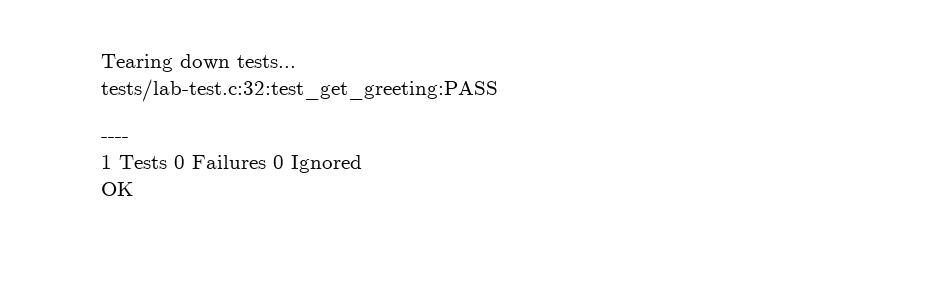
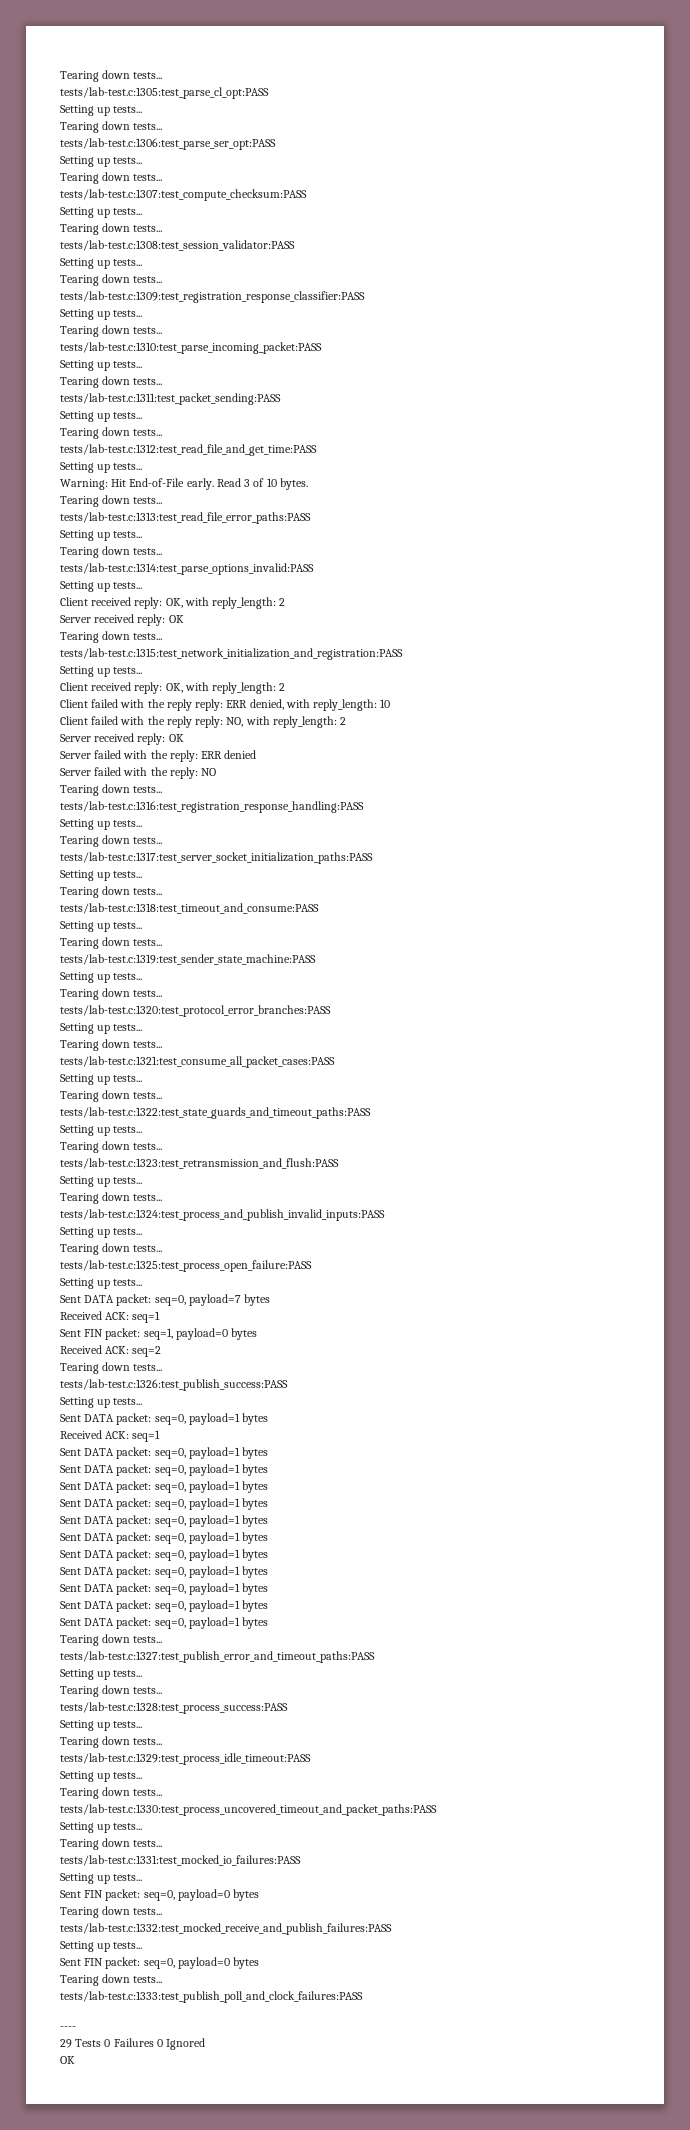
[101,54,296,72] [101,79,498,102] Tearing down tests... // tests/lab-test.c:32:test_get_greeting:PASS -> [60,70,163,82] [60,87,269,99] [60,105,143,116] [60,121,163,133] [60,138,276,150] [60,156,143,167] [60,172,163,184] [60,189,307,201] [60,207,143,218] [60,223,163,235] [60,240,295,251] [60,258,143,269] [60,274,163,286] [60,291,365,303] [60,309,143,320] [60,325,163,337] [60,342,322,354] [60,360,143,371] [60,376,163,388] [60,393,281,405] [60,411,143,422] [60,427,163,439] [60,444,317,456] [60,462,143,473] [60,478,308,490] [60,495,163,507] [60,512,311,524] [60,530,143,541] [60,546,163,558] [60,563,314,575] [60,581,143,592] [60,597,286,609] [60,614,184,626] [60,631,163,643] [60,648,403,660] [60,666,143,677] [60,682,286,694] [60,699,391,711] [60,716,347,728] [60,733,184,745] [60,750,257,762] [60,767,217,779] [60,784,163,796] [60,801,364,813] [60,819,143,830] [60,835,163,847] [60,852,373,864] [60,870,143,881] [60,886,163,898] [60,903,319,914] [60,921,143,932] [60,937,163,949] [60,954,316,965] [60,972,143,983] [60,988,163,1000] [60,1005,331,1017] [60,1023,143,1034] [60,1039,163,1051] [60,1056,335,1068] [60,1074,143,1085] [60,1090,163,1102] [60,1107,371,1119] [60,1125,143,1136] [60,1141,163,1153] [60,1158,339,1169] [60,1176,143,1187] [60,1192,163,1204] [60,1209,385,1221] [60,1227,143,1238] [60,1243,163,1255] [60,1260,312,1272] [60,1278,143,1289] [60,1294,271,1306] [60,1311,161,1323] [60,1328,258,1340] [60,1345,162,1357] [60,1362,163,1374] [60,1379,288,1391] [60,1397,143,1408] [60,1413,269,1425] [60,1430,161,1442] [60,1447,269,1459] [60,1464,269,1476] [60,1481,269,1493] [60,1498,269,1510] [60,1515,269,1527] [60,1532,269,1544] [60,1549,269,1561] [60,1566,269,1578] [60,1583,269,1595] [60,1600,269,1612] [60,1617,269,1629] [60,1634,163,1646] [60,1651,375,1663] [60,1669,143,1680] [60,1685,163,1697] [60,1702,288,1714] [60,1720,143,1731] [60,1736,163,1748] [60,1753,311,1765] [60,1771,143,1782] [60,1787,163,1799] [60,1804,437,1816] [60,1822,143,1833] [60,1838,163,1850] [60,1855,301,1866] [60,1873,143,1884] [60,1889,260,1901] [60,1906,163,1918] [60,1923,392,1935] [60,1941,143,1952] [60,1957,260,1969] [60,1974,163,1986] [60,1991,363,2003] Tearing down tests... // tests/lab-test.c:1305:test_parse_cl_opt:PASS // Setting up tests... // Tearing down tests... // tests/lab-test.c:1306:test_parse_ser_opt:PASS // Setting up tests... // Tearing down tests... // tests/lab-test.c:1307:test_compute_checksum:PASS // Setting up tests... // Tearing down tests... // tests/lab-test.c:1308:test_session_validator:PASS // Setting up tests... // Tearing down tests... // tests/lab-test.c:1309:test_registration_response_classifier:PASS // Setting up tests... // Tearing down tests... // tests/lab-test.c:1310:test_parse_incoming_packet:PASS // Setting up tests... // Tearing down tests... // tests/lab-test.c:1311:test_packet_sending:PASS // Setting up tests... // Tearing down tests... // tests/lab-test.c:1312:test_read_file_and_get_time:PASS // Setting up tests... // Warning: Hit End-of-File early. Read 3 of 10 bytes. // Tearing down tests... // tests/lab-test.c:1313:test_read_file_error_paths:PASS // Setting up tests... // Tearing down tests... // tests/lab-test.c:1314:test_parse_options_invalid:PASS // Setting up tests... // Client received reply: OK, with reply_length: 2 // Server received reply: OK // Tearing down tests... // tests/lab-test.c:1315:test_network_initialization_and_registration:PASS // Setting up tests... // Client received reply: OK, with reply_length: 2 // Client failed with the reply reply: ERR denied, with reply_length: 10 // Client failed with the reply reply: NO, with reply_length: 2 // Server received reply: OK // Server failed with the reply: ERR denied // Server failed with the reply: NO // Tearing down tests... // tests/lab-test.c:1316:test_registration_response_handling:PASS // Setting up tests... // Tearing down tests... // tests/lab-test.c:1317:test_server_socket_initialization_paths:PASS // Setting up tests... // Tearing down tests... // tests/lab-test.c:1318:test_timeout_and_consume:PASS // Setting up tests... // Tearing down tests... // tests/lab-test.c:1319:test_sender_state_machine:PASS // Setting up tests... // Tearing down tests... // tests/lab-test.c:1320:test_protocol_error_branches:PASS // Setting up tests... // Tearing down tests... // tests/lab-test.c:1321:test_consume_all_packet_cases:PASS // Setting up tests... // Tearing down tests... // tests/lab-test.c:1322:test_state_guards_and_timeout_paths:PASS // Setting up tests... // Tearing down tests... // tests/lab-test.c:1323:test_retransmission_and_flush:PASS // Setting up tests... // Tearing down tests... // tests/lab-test.c:1324:test_process_and_publish_invalid_inputs:PASS // Setting up tests... // Tearing down tests... // tests/lab-test.c:1325:test_process_open_failure:PASS // Setting up tests... // Sent DATA packet: seq=0, payload=7 bytes // Received ACK: seq=1 // Sent FIN packet: seq=1, payload=0 bytes // Received ACK: seq=2 // Tearing down tests... // tests/lab-test.c:1326:test_publish_success:PASS // Setting up tests... // Sent DATA packet: seq=0, payload=1 bytes // Received ACK: seq=1 // Sent DATA packet: seq=0, payload=1 bytes // Sent DATA packet: seq=0, payload=1 bytes // Sent DATA packet: seq=0, payload=1 bytes // Sent DATA packet: seq=0, payload=1 bytes // Sent DATA packet: seq=0, payload=1 bytes // Sent DATA packet: seq=0, payload=1 bytes // Sent DATA packet: seq=0, payload=1 bytes // Sent DATA packet: seq=0, payload=1 bytes // Sent DATA packet: seq=0, payload=1 bytes // Sent DATA packet: seq=0, payload=1 bytes // Sent DATA packet: seq=0, payload=1 bytes // Tearing down tests... // tests/lab-test.c:1327:test_publish_error_and_timeout_paths:PASS // Setting up tests... // Tearing down tests... // tests/lab-test.c:1328:test_process_success:PASS // Setting up tests... // Tearing down tests... // tests/lab-test.c:1329:test_process_idle_timeout:PASS // Setting up tests... // Tearing down tests... // tests/lab-test.c:1330:test_process_uncovered_timeout_and_packet_paths:PASS // Setting up tests... // Tearing down tests... // tests/lab-test.c:1331:test_mocked_io_failures:PASS // Setting up tests... // Sent FIN packet: seq=0, payload=0 bytes // Tearing down tests... // tests/lab-test.c:1332:test_mocked_receive_and_publish_failures:PASS // Setting up tests... // Sent FIN packet: seq=0, payload=0 bytes // Tearing down tests... // tests/lab-test.c:1333:test_publish_poll_and_clock_failures:PASS
[101,155,112,169] 1 -> [60,2039,72,2048] 29

